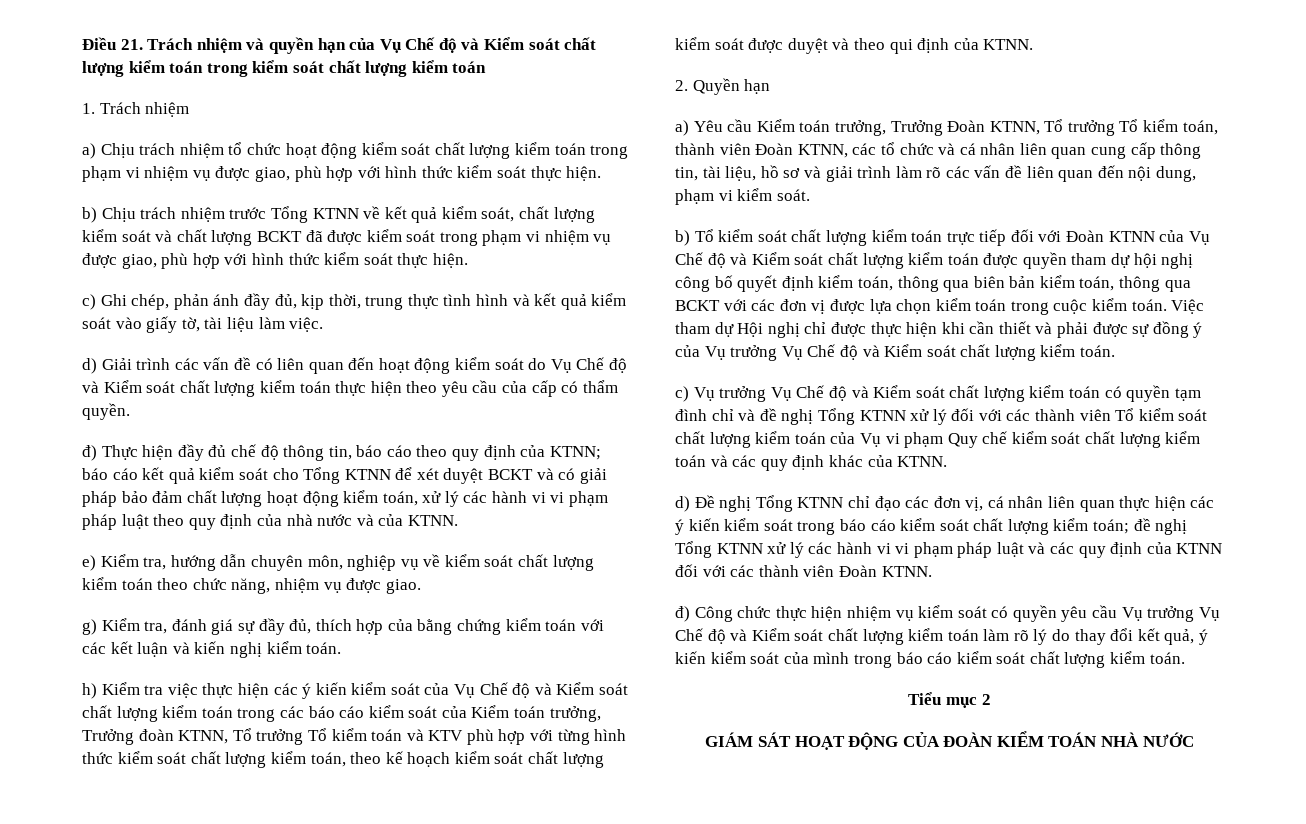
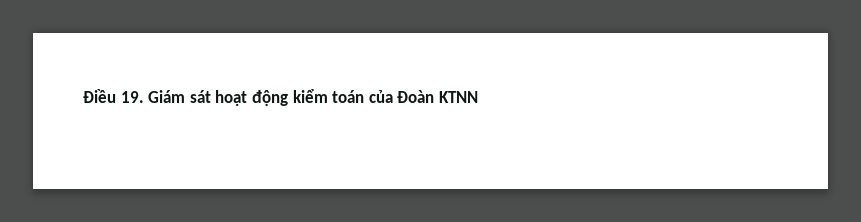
[120,37,597,54] [82,60,487,77] [82,102,190,117] [82,142,629,159] [82,165,602,182] [82,206,595,223] [82,229,612,246] [82,252,468,269] [82,293,627,310] [82,316,324,333] [82,357,628,374] [82,380,618,397] [82,403,130,420] [82,444,601,461] [82,467,607,484] [82,490,608,507] [82,514,458,530] [82,554,594,571] [82,577,421,594] [82,618,604,635] [82,641,342,658] [82,682,629,699] [82,705,601,722] [82,728,627,745] [82,751,604,768] [675,37,1034,54] [675,78,771,95] [675,119,1218,136] [675,142,1202,159] [675,165,1197,182] [675,188,810,205] [675,229,1210,246] [675,252,1194,269] [675,275,1191,292] [675,298,1205,315] [675,321,1203,338] [675,344,1116,361] [675,385,1201,402] [675,408,1208,425] [675,431,1201,448] [675,455,948,471] [675,495,1215,512] [675,518,1188,535] [675,541,1223,558] [675,564,932,577] [675,605,1220,622] [675,628,1209,645] [675,651,1185,668] [908,692,991,708] [705,731,1194,750] 21. Trách nhiệm và quyền hạn của Vụ Chế độ và Kiểm soát chất lượng kiểm toán trong kiểm soát chất lượng kiểm toán // 1. Trách nhiệm // a) Chịu trách nhiệm tổ chức hoạt động kiểm soát chất lượng kiểm toán trong phạm vi nhiệm vụ được giao, phù hợp với hình thức kiểm soát thực hiện. // b) Chịu trách nhiệm trước Tổng KTNN về kết quả kiểm soát, chất lượng kiểm soát và chất lượng BCKT đã được kiểm soát trong phạm vi nhiệm vụ được giao, phù hợp với hình thức kiểm soát thực hiện. // c) Ghi chép, phản ánh đầy đủ, kịp thời, trung thực tình hình và kết quả kiểm soát vào giấy tờ, tài liệu làm việc. // d) Giải trình các vấn đề có liên quan đến hoạt động kiểm soát do Vụ Chế độ và Kiểm soát chất lượng kiểm toán thực hiện theo yêu cầu của cấp có thẩm quyền. // đ) Thực hiện đầy đủ chế độ thông tin, báo cáo theo quy định của KTNN; báo cáo kết quả kiểm soát cho Tổng KTNN để xét duyệt BCKT và có giải pháp bảo đảm chất lượng hoạt động kiểm toán, xử lý các hành vi vi phạm pháp luật theo quy định của nhà nước và của KTNN. // e) Kiểm tra, hướng dẫn chuyên môn, nghiệp vụ về kiểm soát chất lượng kiểm toán theo chức năng, nhiệm vụ được giao. // g) Kiểm tra, đánh giá sự đầy đủ, thích hợp của bằng chứng kiểm toán với các kết luận và kiến nghị kiểm toán. // h) Kiểm tra việc thực hiện các ý kiến kiểm soát của Vụ Chế độ và Kiểm soát chất lượng kiểm toán trong các báo cáo kiểm soát của Kiểm toán trưởng, Trưởng đoàn KTNN, Tổ trưởng Tổ kiểm toán và KTV phù hợp với từng hình thức kiểm soát chất lượng kiểm toán, theo kế hoạch kiểm soát chất lượng kiểm soát được duyệt và theo qui định của KTNN. // 2. Quyền hạn // a) Yêu cầu Kiểm toán trưởng, Trưởng Đoàn KTNN, Tổ trưởng Tổ kiểm toán, thành viên Đoàn KTNN, các tổ chức và cá nhân liên quan cung cấp thông tin, tài liệu, hồ sơ và giải trình làm rõ các vấn đề liên quan đến nội dung, phạm vi kiểm soát. // b) Tổ kiểm soát chất lượng kiểm toán trực tiếp đối với Đoàn KTNN của Vụ Chế độ và Kiểm soát chất lượng kiểm toán được quyền tham dự hội nghị công bố quyết định kiểm toán, thông qua biên bản kiểm toán, thông qua BCKT với các đơn vị được lựa chọn kiểm toán trong cuộc kiểm toán. Việc tham dự Hội nghị chỉ được thực hiện khi cần thiết và phải được sự đồng ý của Vụ trưởng Vụ Chế độ và Kiểm soát chất lượng kiểm toán. // c) Vụ trưởng Vụ Chế độ và Kiểm soát chất lượng kiểm toán có quyền tạm đình chỉ và đề nghị Tổng KTNN xử lý đối với các thành viên Tổ kiểm soát chất lượng kiểm toán của Vụ vi phạm Quy chế kiểm soát chất lượng kiểm toán và các quy định khác của KTNN. // d) Đề nghị Tổng KTNN chỉ đạo các đơn vị, cá nhân liên quan thực hiện các ý kiến kiểm soát trong báo cáo kiểm soát chất lượng kiểm toán; đề nghị Tổng KTNN xử lý các hành vi vi phạm pháp luật và các quy định của KTNN đối với các thành viên Đoàn KTNN. // đ) Công chức thực hiện nhiệm vụ kiểm soát có quyền yêu cầu Vụ trưởng Vụ Chế độ và Kiểm soát chất lượng kiểm toán làm rõ lý do thay đổi kết quả, ý kiến kiểm soát của mình trong báo cáo kiểm soát chất lượng kiểm toán. // Tiểu mục 2 // GIÁM SÁT HOẠT ĐỘNG CỦA ĐOÀN KIỂM TOÁN NHÀ NƯỚC -> [120,89,478,106] 19. Giám sát hoạt động kiểm toán của Đoàn KTNN

